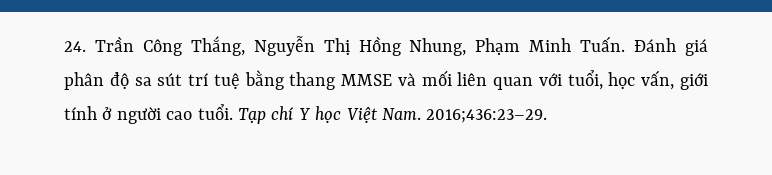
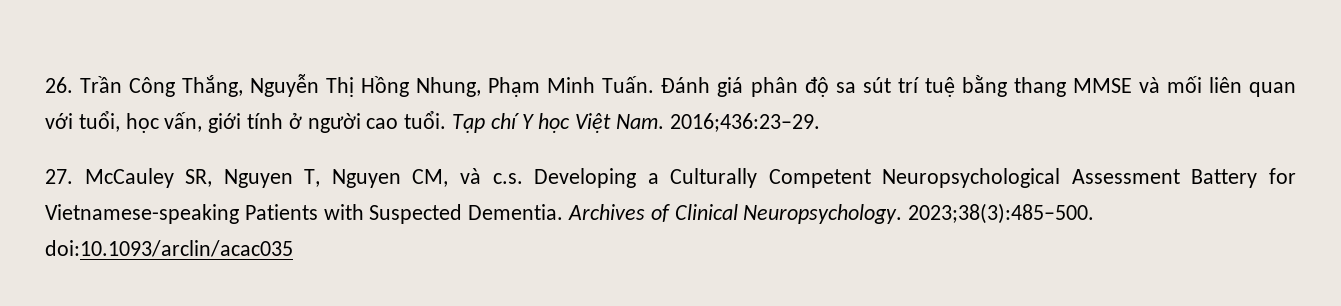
[64,41,86,52] 24. -> [45,77,73,93] 26.
(548, 116) none -> [45,168,1296,188] [45,203,1095,224] [45,240,293,257] // 27. McCauley SR, Nguyen T, Nguyen CM, và c.s. Developing a Culturally Competent Neuropsychological Assessment Battery for Vietnamese-speaking Patients with Suspected Dementia. Archives of Clinical Neuropsychology. 2023;38(3):485–500. doi:10.1093/arclin/acac035

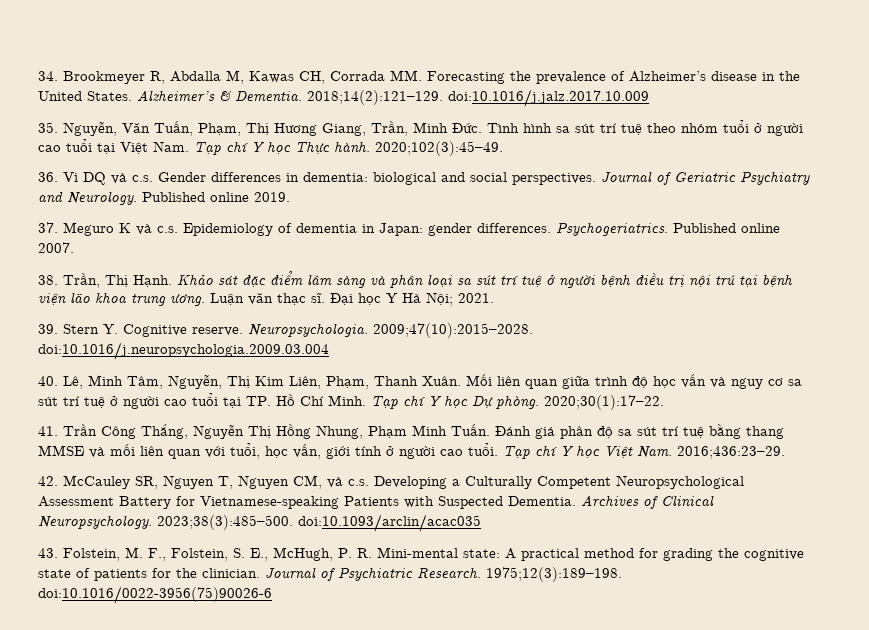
[45,77,73,93] 26. -> [38,70,800,84] [38,89,649,107] [38,120,803,136] [38,139,503,156] [38,171,810,185] [38,191,290,205] [38,222,780,236] [38,242,74,253] [38,271,793,288] [38,292,494,306] [38,323,533,338] [38,342,329,360] [38,374,802,389] [38,393,664,410] [38,426,58,436] 34. Brookmeyer R, Abdalla M, Kawas CH, Corrada MM. Forecasting the prevalence of Alzheimer’s disease in the United States. Alzheimer’s & Dementia. 2018;14(2):121–129. doi:10.1016/j.jalz.2017.10.009 // 35. Nguyễn, Văn Tuấn, Phạm, Thị Hương Giang, Trần, Minh Đức. Tình hình sa sút trí tuệ theo nhóm tuổi ở người cao tuổi tại Việt Nam. Tạp chí Y học Thực hành. 2020;102(3):45–49. // 36. Vi DQ và c.s. Gender differences in dementia: biological and social perspectives. Journal of Geriatric Psychiatry and Neurology. Published online 2019. // 37. Meguro K và c.s. Epidemiology of dementia in Japan: gender differences. Psychogeriatrics. Published online 2007. // 38. Trần, Thị Hạnh. Khảo sát đặc điểm lâm sàng và phân loại sa sút trí tuệ ở người bệnh điều trị nội trú tại bệnh viện lão khoa trung ương. Luận văn thạc sĩ. Đại học Y Hà Nội; 2021. // 39. Stern Y. Cognitive reserve. Neuropsychologia. 2009;47(10):2015–2028. doi:10.1016/j.neuropsychologia.2009.03.004 // 40. Lê, Minh Tâm, Nguyễn, Thị Kim Liên, Phạm, Thanh Xuân. Mối liên quan giữa trình độ học vấn và nguy cơ sa sút trí tuệ ở người cao tuổi tại TP. Hồ Chí Minh. Tạp chí Y học Dự phòng. 2020;30(1):17–22. // 41.
[45,169,73,184] 27. -> [38,476,58,486] 42.
(293, 248) none -> [38,547,804,561] [38,567,622,582] [38,586,272,604] // 43. Folstein, M. F., Folstein, S. E., McHugh, P. R. Mini-mental state: A practical method for grading the cognitive state of patients for the clinician. Journal of Psychiatric Research. 1975;12(3):189–198. doi:10.1016/0022-3956(75)90026-6

